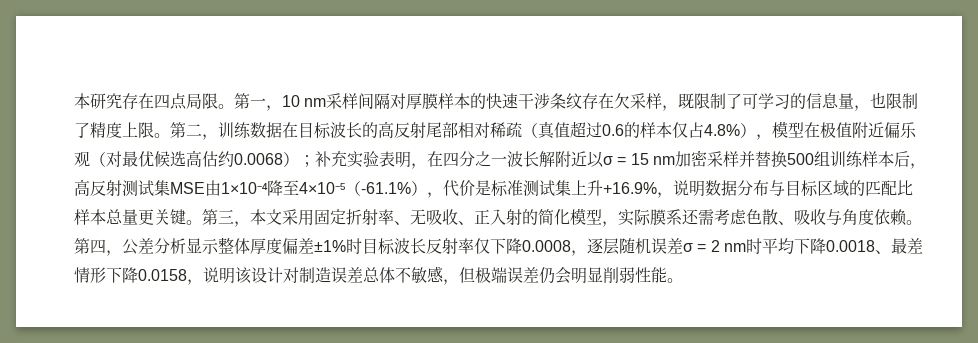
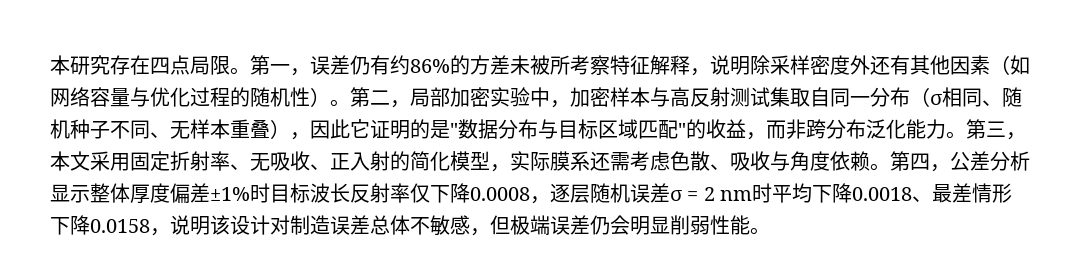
[282,92,919,111] [74,121,917,140] [74,150,926,169] [74,179,705,198] 10 nm采样间隔对厚膜样本的快速干涉条纹存在欠采样，既限制了可学习的信息量，也限制了精度上限。第二，训练数据在目标波长的高反射尾部相对稀疏（真值超过0.6的样本仅占4.8%），模型在极值附近偏乐观（对最优候选高估约0.0068）；补充实验表明，在四分之一波长解附近以σ = 15 nm加密采样并替换500组训练样本后，高反射测试集MSE由1×10⁻⁴降至4×10⁻⁵（-61.1%），代价是标准测试集上升+16.9%，说明 -> [310,55,1030,76] [50,87,1022,108] [50,119,458,140] 误差仍有约86%的方差未被所考察特征解释，说明除采样密度外还有其他因素（如网络容量与优化过程的随机性）。第二，局部加密实验中，加密样本与高反射测试集取自同一分布（σ相同、随机种子不同、无样本重叠），因此它证明的是"
[849,180,913,196] [74,209,186,225] 的匹配比样本总量更关键 -> [638,119,946,140] 匹配"的收益，而非跨分布泛化能力

